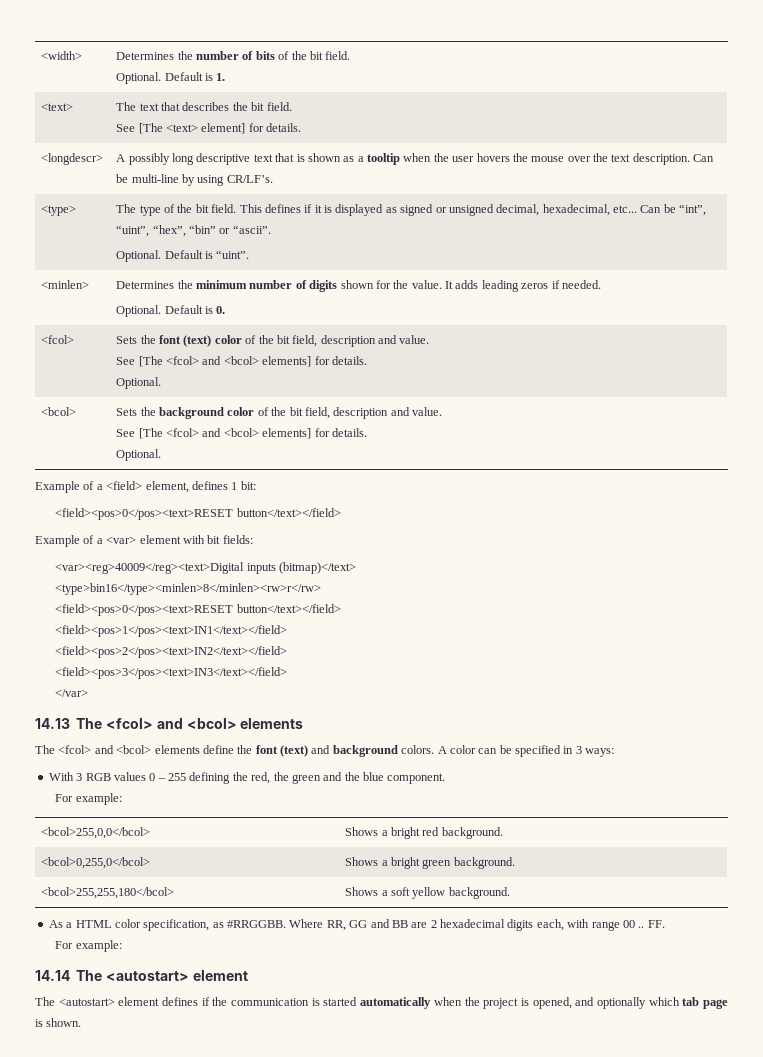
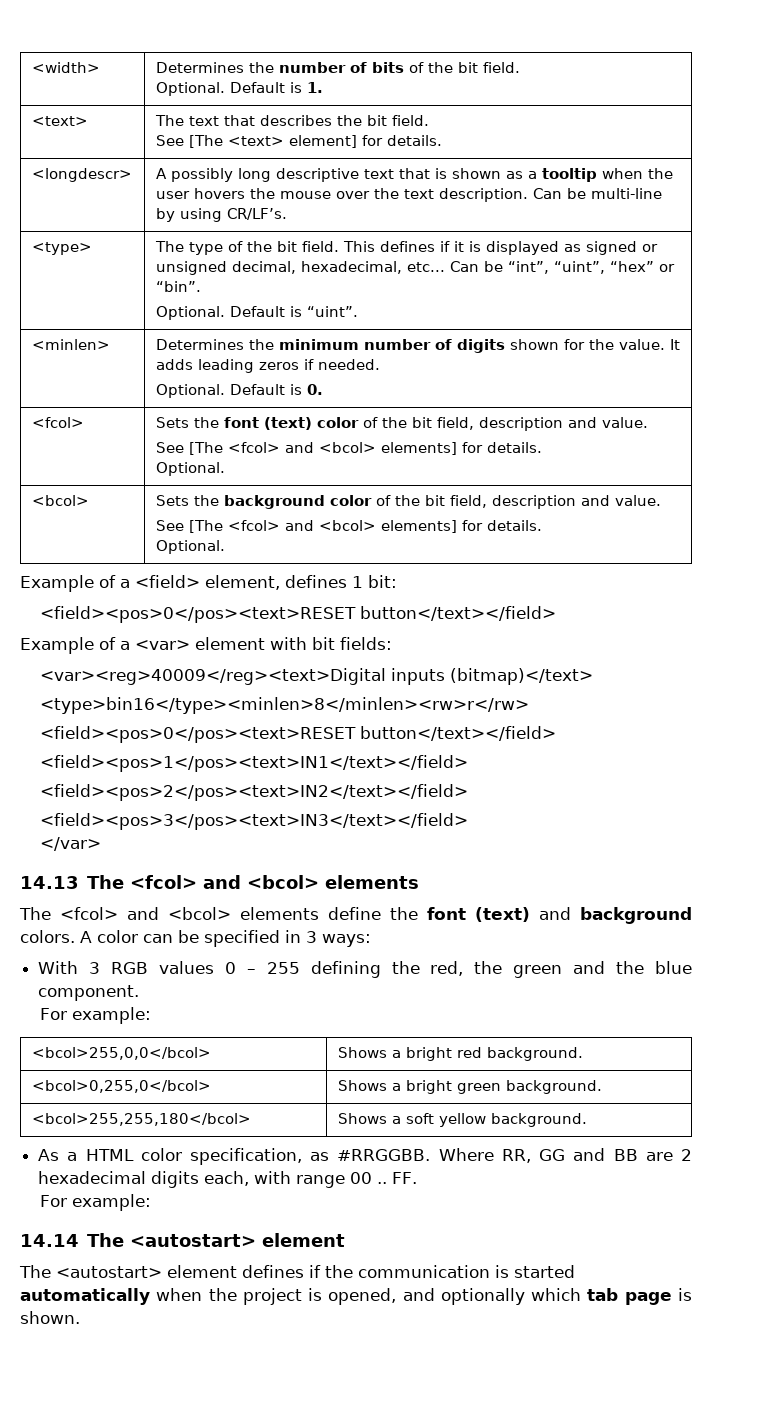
[152,225,271,237] “hex”, “bin” or “ascii”. -> [609,261,675,272] [155,281,201,292] “hex” or “bin”.

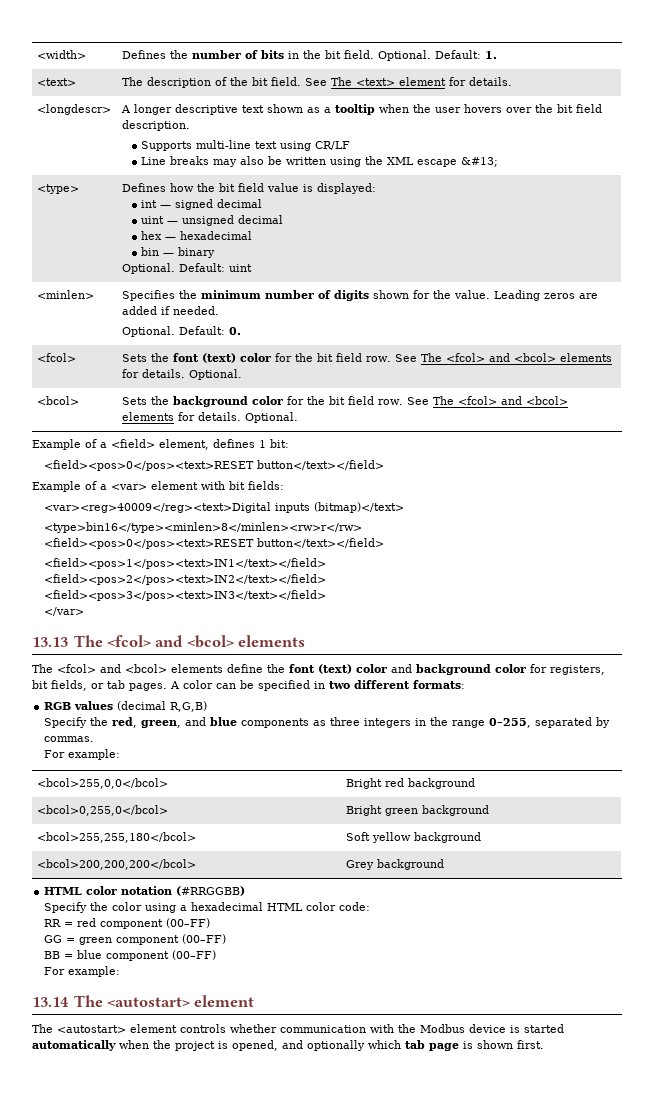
[155,62,244,73] Determines -> [122,50,167,59] Defines
[408,62,520,73] [155,82,302,96] of the bit field. // Optional. Default is -> [288,50,482,61] in the bit field. Optional. Default:
[188,115,429,126] [155,135,357,148] text that describes the bit field. // See [The <text> element] -> [147,77,447,88] description of the bit field. See The <text> element
[170,168,447,182] possibly long descriptive text that is -> [134,104,265,115] longer descriptive text
[249,188,662,202] [155,208,287,222] [31,242,92,255] [154,241,658,255] [155,261,675,275] [155,281,201,292] [155,306,358,320] the mouse over the text description. Can be multi-line by using CR/LF’s. // <type> | The type of the bit field. This defines if it is displayed as signed or unsigned decimal, hexadecimal, etc... Can be “int”, “uint”, “hex” or “bin”. // Optional. Default is “uint”. -> [506,104,603,113] [122,120,191,131] [141,140,351,151] [141,156,499,167] [37,184,80,194] [122,183,377,194] [141,199,263,210] [141,215,284,226] [141,231,253,240] [141,247,216,258] [122,263,253,274] over the bit field description. // Supports multi-line text using CR/LF // Line breaks may also be written using the XML escape &#13; // <type> | Defines how the bit field value is displayed: // int — signed decimal // uint — unsigned decimal // hex — hexadecimal // bin — binary // Optional. Default: uint
[155,339,244,350] Determines -> [122,290,176,301] Specifies
[669,339,680,350] [155,359,299,373] It adds leading zeros -> [494,290,599,301] [122,306,158,315] Leading zeros are added
[229,384,302,395] Default is -> [179,326,226,335] Default:
[362,417,648,431] [155,442,542,455] of the bit field, description and value. // See [The <fcol> and <bcol> elements] for details. // -> [275,353,613,362] [122,369,186,378] for the bit field row. See The <fcol> and <bcol> elements for details.
[375,495,661,509] [155,520,542,533] of the bit field, description and value. // See [The <fcol> and <bcol> elements] for details. // -> [287,396,569,405] [122,412,242,421] for the bit field row. See The <fcol> and <bcol> elements for details.
[20,876,79,889] 14.13 -> [32,637,68,647] 13.13
(530, 914) none -> [356,664,387,673] color
[20,930,75,943] colors. -> [495,664,605,675] [32,680,167,691] color for registers, bit fields, or tab pages.
[306,931,371,947] [38,961,693,978] [38,985,140,1001] [39,1007,151,1024] [31,1047,211,1060] [337,1047,583,1061] [31,1080,211,1093] [337,1080,602,1094] [31,1113,251,1126] [337,1113,587,1127] [38,1148,692,1165] [38,1171,418,1188] [39,1194,151,1211] [20,1234,79,1247] 3 ways: // With 3 RGB values 0 – 255 defining the red, the green and the blue component. // For example: // <bcol>255,0,0</bcol> | Shows a bright red background. // <bcol>0,255,0</bcol> | Shows a bright green background. // <bcol>255,255,180</bcol> | Shows a soft yellow background. // As a HTML color specification, as #RRGGBB. Where RR, GG and BB are 2 hexadecimal digits each, with range 00 .. FF. // For example: // 14.14 -> [329,680,465,689] [44,701,208,712] [44,717,611,728] [44,736,95,742] [44,749,121,760] [37,778,169,789] [346,778,476,789] [37,805,169,816] [346,805,490,816] [37,832,197,843] [346,832,482,843] [37,859,197,870] [346,859,445,870] [44,886,246,896] [44,902,371,913] [44,918,211,929] [44,934,227,945] [44,950,217,961] [44,966,121,977] [32,997,69,1007] two different formats: // RGB values (decimal R,G,B) // Specify the red, green, and blue components as three integers in the range 0–255, separated by commas. // For example: // <bcol>255,0,0</bcol> | Bright red background // <bcol>0,255,0</bcol> | Bright green background // <bcol>255,255,180</bcol> | Soft yellow background // <bcol>200,200,200</bcol> | Grey background // HTML color notation (#RRGGBB) // Specify the color using a hexadecimal HTML color code: // RR = red component (00–FF) // GG = green component (00–FF) // BB = blue component (00–FF) // For example: // 13.14
[242,1265,490,1278] defines if the communication -> [180,1024,506,1033] controls whether communication with the Modbus device
[20,1311,80,1324] shown. -> [477,1040,544,1049] shown first.

